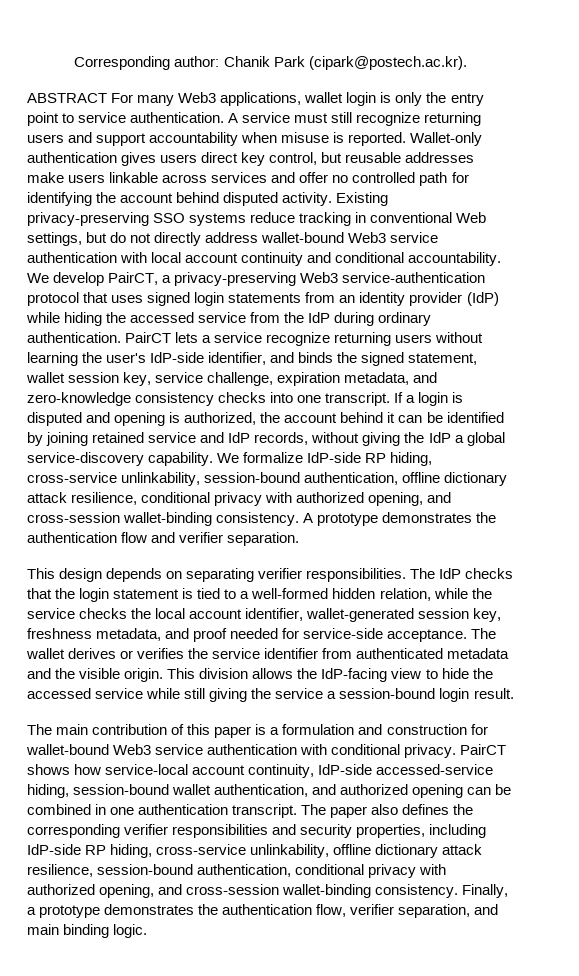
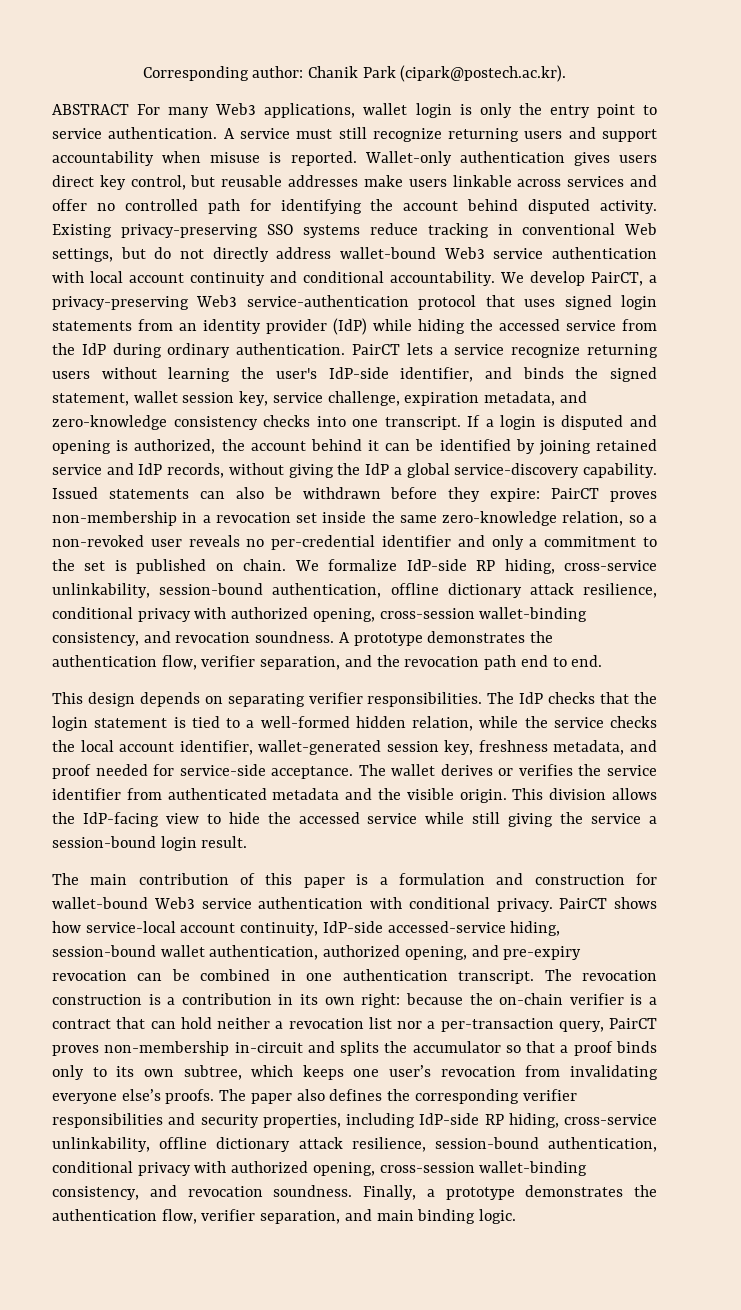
(214, 459) none -> [52,487,657,502] [52,511,657,526] [52,535,657,550] [52,559,287,574] Issued statements can also be withdrawn before they expire: PairCT proves non-membership in a revocation set inside the same zero-knowledge relation, so a non-revoked user reveals no per-credential identifier and only a commitment to the set is published on chain.
[427,492,452,503] [27,512,300,526] and cross-session wallet-binding consistency. -> [379,607,588,622] [52,631,335,646] cross-session wallet-binding consistency, and revocation soundness.
[121,532,300,546] flow and verifier separation. -> [161,655,603,670] flow, verifier separation, and the revocation path end to end.
[312,784,464,798] and authorized opening -> [323,945,582,960] [52,970,127,981] authorized opening, and pre-expiry revocation
(327, 809) none -> [582,970,658,981] [52,993,658,1008] [52,1017,657,1032] [52,1041,657,1056] [52,1065,658,1080] [52,1089,247,1104] revocation construction is a contribution in its own right: because the on-chain verifier is a contract that can hold neither a revocation list nor a per-transaction query, PairCT proves non-membership in-circuit and splits the accumulator so that a proof binds only to its own subtree, which keeps one user’s revocation from invalidating everyone else’s proofs. The
[158,884,459,898] and cross-session wallet-binding consistency. -> [379,1161,588,1176] [52,1185,353,1200] cross-session wallet-binding consistency, and revocation soundness.

